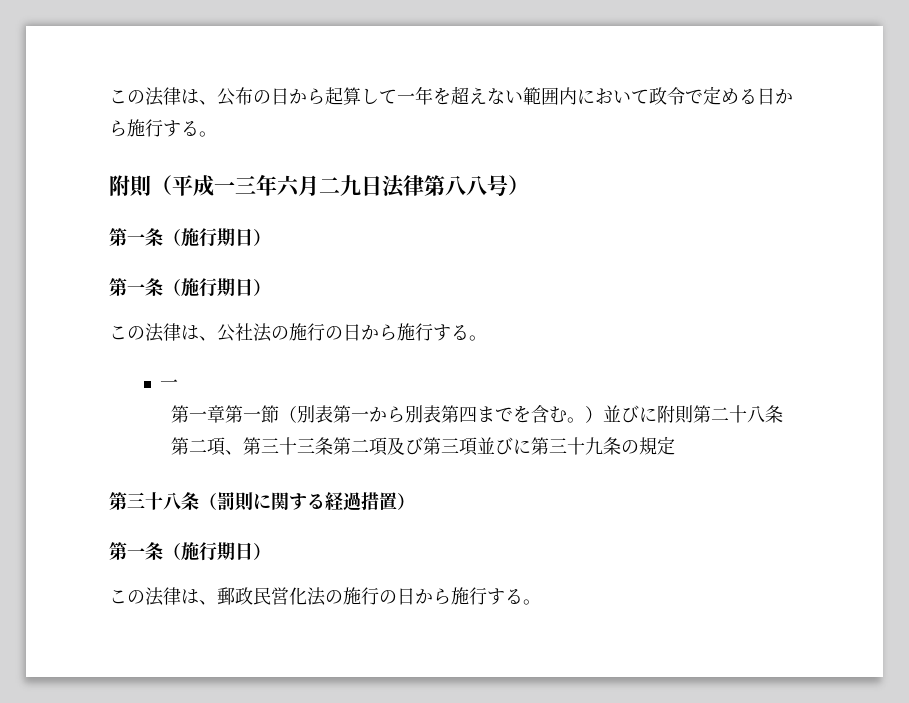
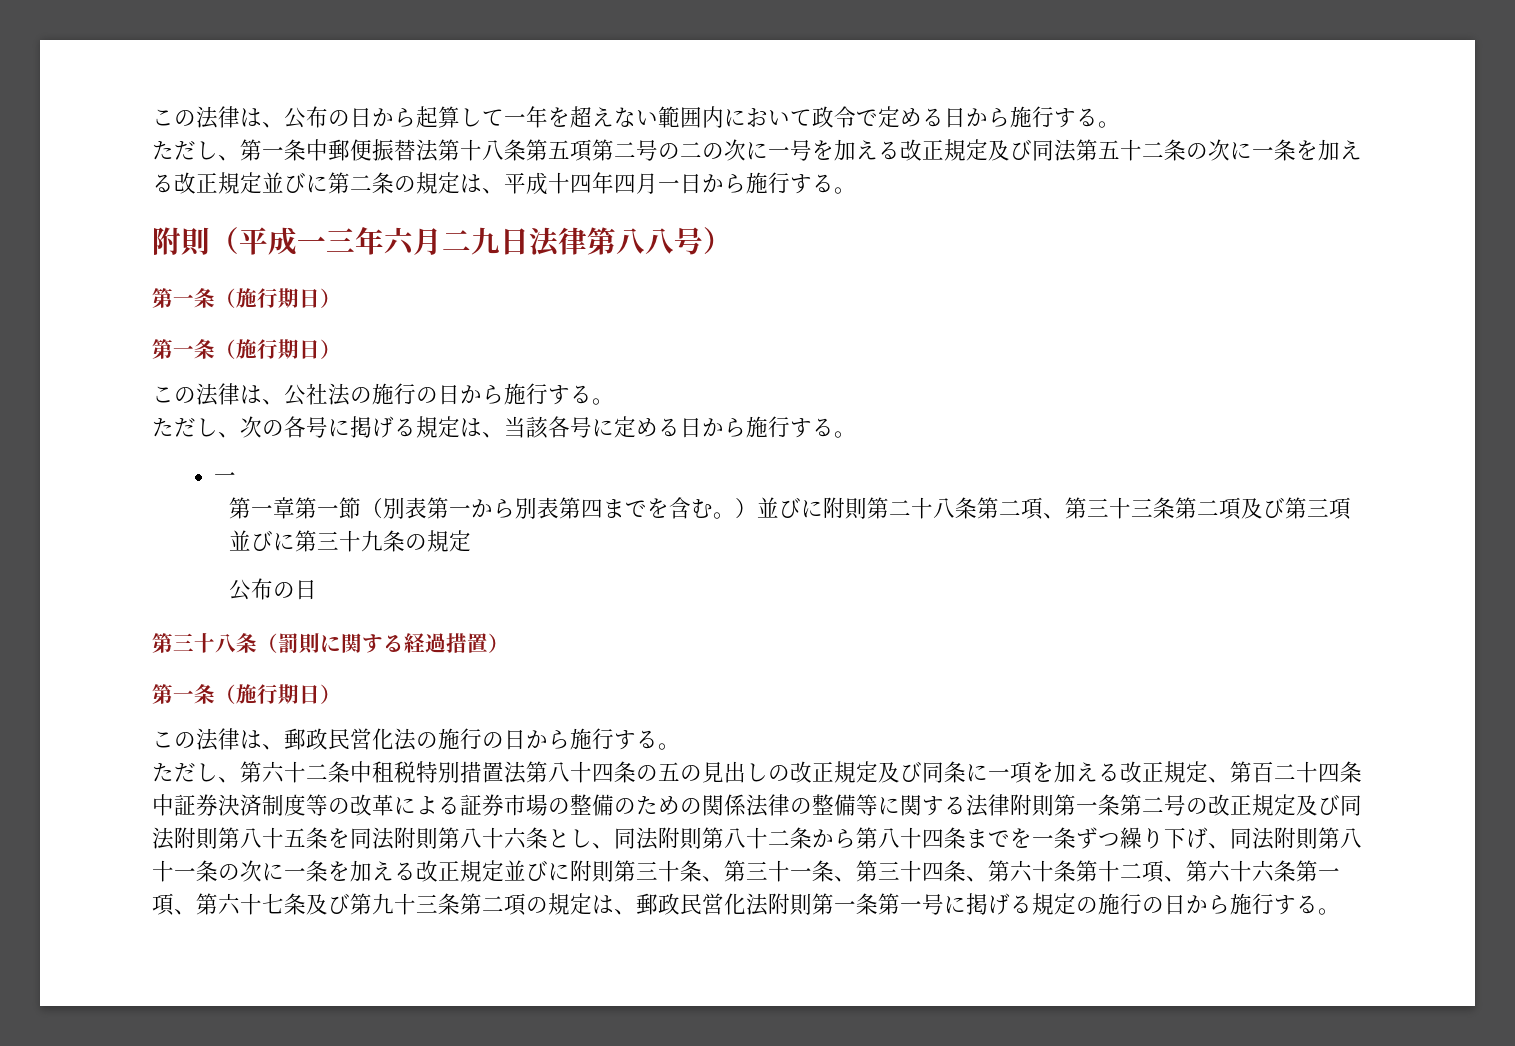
(217, 134) none -> [152,139,1362,162] [152,172,856,195] // ただし、第一条中郵便振替法第十八条第五項第二号の二の次に一号を加える改正規定及び同法第五十二条の次に一条を加える改正規定並びに第二条の規定は、平成十四年四月一日から施行する。
(487, 338) none -> [152,416,856,439] // ただし、次の各号に掲げる規定は、当該各号に定める日から施行する。
(675, 445) none -> [229,578,318,601] // 公布の日
(541, 602) none -> [152,761,1362,784] [152,794,1362,817] [152,827,1362,850] [152,860,1340,883] [152,893,1340,916] // ただし、第六十二条中租税特別措置法第八十四条の五の見出しの改正規定及び同条に一項を加える改正規定、第百二十四条中証券決済制度等の改革による証券市場の整備のための関係法律の整備等に関する法律附則第一条第二号の改正規定及び同法附則第八十五条を同法附則第八十六条とし、同法附則第八十二条から第八十四条までを一条ずつ繰り下げ、同法附則第八十一条の次に一条を加える改正規定並びに附則第三十条、第三十一条、第三十四条、第六十条第十二項、第六十六条第一項、第六十七条及び第九十三条第二項の規定は、郵政民営化法附則第一条第一号に掲げる規定の施行の日から施行する。

